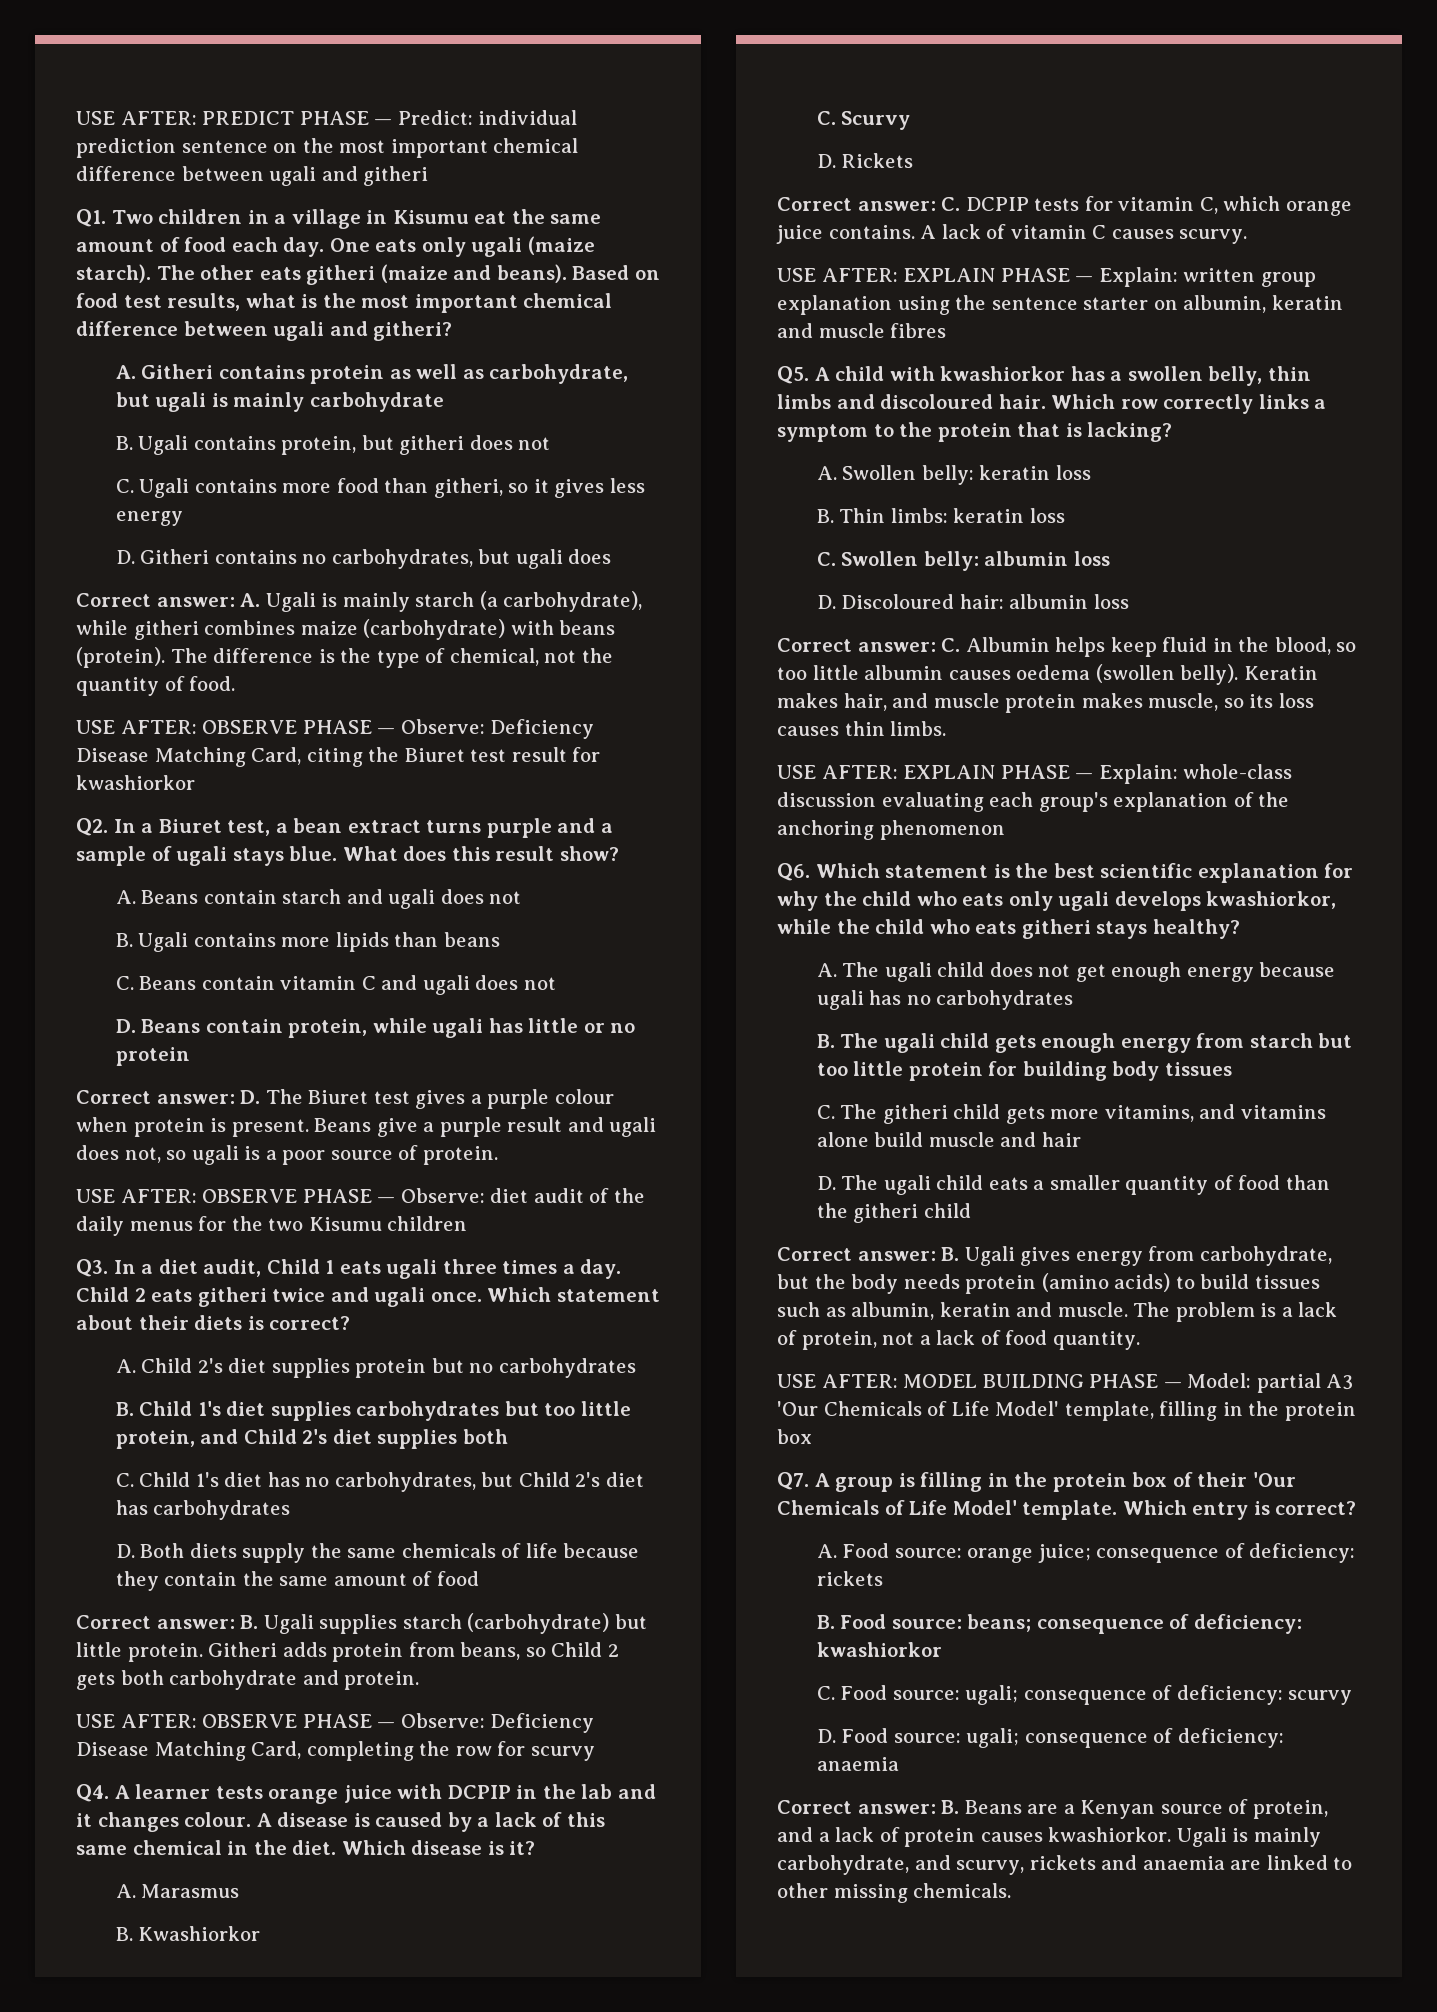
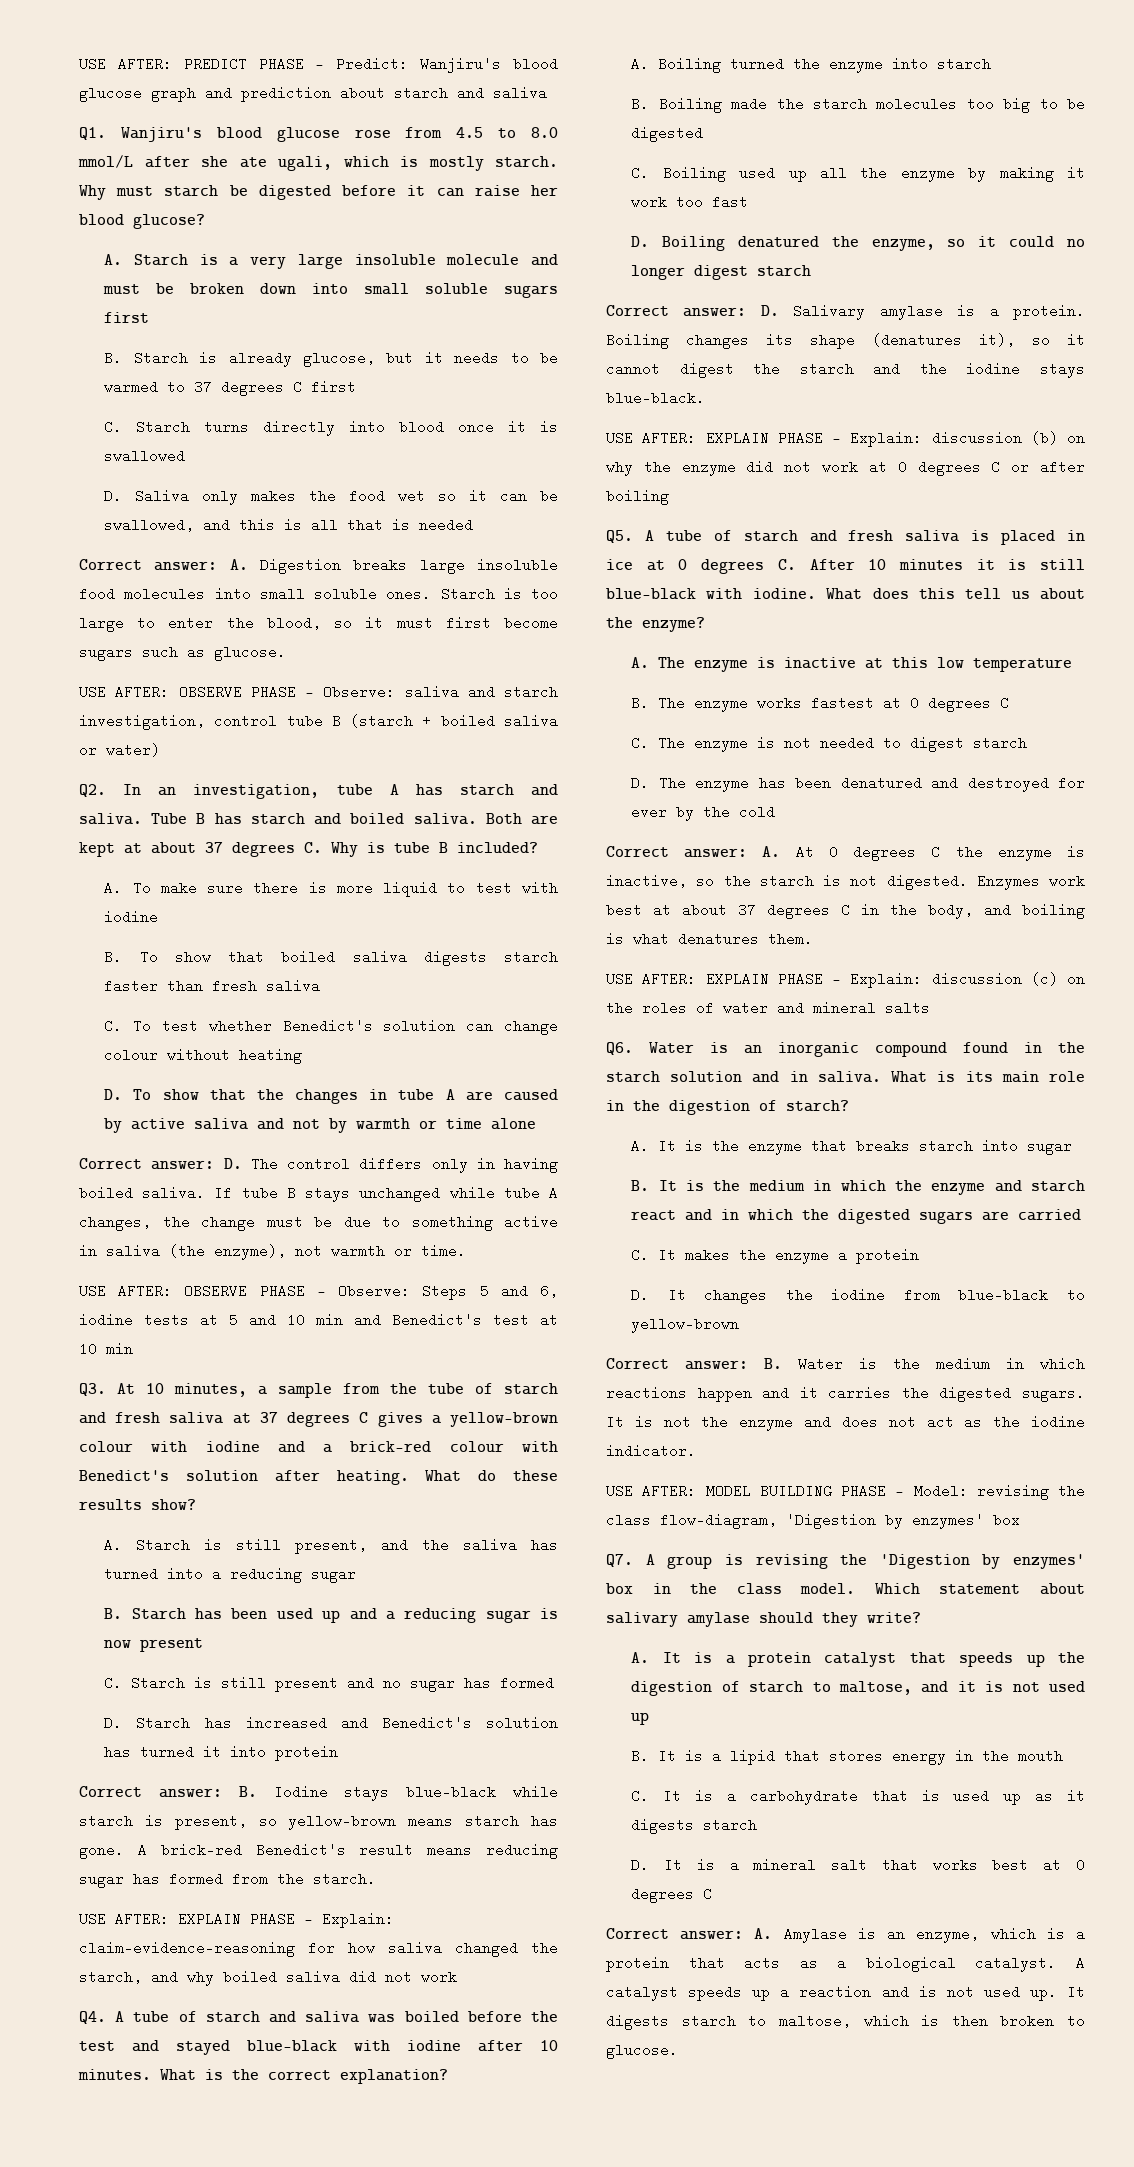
[478,110,578,125] [76,138,579,158] [76,166,429,186] [76,209,602,229] [76,236,595,257] [76,264,660,285] [76,293,613,313] [76,321,453,341] [115,364,629,384] [115,392,444,412] [115,435,551,455] [115,478,645,498] [115,511,183,526] [115,549,612,569] [76,591,643,612] [76,619,616,640] [76,647,613,668] [76,676,236,696] [76,719,595,739] [76,747,601,767] [76,775,195,790] [76,818,613,838] [76,846,619,866] [115,889,522,909] [115,932,500,952] [115,975,556,995] [115,1018,636,1038] [115,1047,190,1066] [76,1089,614,1109] [76,1117,657,1137] [76,1145,498,1165] [76,1188,645,1203] [76,1216,468,1236] [76,1259,622,1279] [76,1287,660,1307] [76,1315,351,1330] [115,1358,636,1378] [115,1401,631,1421] [115,1429,508,1449] [115,1472,644,1492] [115,1500,291,1520] [115,1543,640,1563] [115,1571,479,1591] [76,1613,647,1634] [76,1642,619,1662] [76,1670,420,1690] [76,1713,595,1733] [76,1741,595,1761] [76,1784,656,1804] [76,1812,605,1832] [76,1840,536,1855] [115,1884,240,1898] [115,1926,261,1941] [816,111,911,130] [816,153,914,168] [777,196,1352,216] [776,224,1248,244] [777,267,1316,287] [777,295,1343,315] [777,323,947,338] [777,366,1311,386] [777,394,1327,414] [777,422,1173,442] [816,465,1091,485] [816,508,1065,523] [816,551,1110,571] [816,594,1129,609] [777,637,1357,657] [777,664,1318,685] [777,693,1314,713] [777,721,947,736] [777,764,1293,784] [777,792,1290,812] [777,820,1005,840] [777,863,1354,883] [777,891,1337,911] [777,919,1240,939] [816,962,1336,982] [816,990,1074,1010] [816,1033,1353,1053] [816,1061,1232,1081] [816,1104,1326,1124] [816,1132,1081,1147] [816,1175,1330,1195] [816,1203,971,1223] [777,1246,1332,1266] [777,1273,1320,1294] [777,1302,1338,1322] [777,1330,1140,1350] individual prediction sentence on the most important chemical difference between ugali and githeri // Q1. Two children in a village in Kisumu eat the same amount of food each day. One eats only ugali (maize starch). The other eats githeri (maize and beans). Based on food test results, what is the most important chemical difference between ugali and githeri? // A. Githeri contains protein as well as carbohydrate, but ugali is mainly carbohydrate // B. Ugali contains protein, but githeri does not // C. Ugali contains more food than githeri, so it gives less energy // D. Githeri contains no carbohydrates, but ugali does // Correct answer: A. Ugali is mainly starch (a carbohydrate), while githeri combines maize (carbohydrate) with beans (protein). The difference is the type of chemical, not the quantity of food. // USE AFTER: OBSERVE PHASE — Observe: Deficiency Disease Matching Card, citing the Biuret test result for kwashiorkor // Q2. In a Biuret test, a bean extract turns purple and a sample of ugali stays blue. What does this result show? // A. Beans contain starch and ugali does not // B. Ugali contains more lipids than beans // C. Beans contain vitamin C and ugali does not // D. Beans contain protein, while ugali has little or no protein // Correct answer: D. The Biuret test gives a purple colour when protein is present. Beans give a purple result and ugali does not, so ugali is a poor source of protein. // USE AFTER: OBSERVE PHASE — Observe: diet audit of the daily menus for the two Kisumu children // Q3. In a diet audit, Child 1 eats ugali three times a day. Child 2 eats githeri twice and ugali once. Which statement about their diets is correct? // A. Child 2's diet supplies protein but no carbohydrates // B. Child 1's diet supplies carbohydrates but too little protein, and Child 2's diet supplies both // C. Child 1's diet has no carbohydrates, but Child 2's diet has carbohydrates // D. Both diets supply the same chemicals of life because they contain the same amount of food // Correct answer: B. Ugali supplies starch (carbohydrate) but little protein. Githeri adds protein from beans, so Child 2 gets both carbohydrate and protein. // USE AFTER: OBSERVE PHASE — Observe: Deficiency Disease Matching Card, completing the row for scurvy // Q4. A learner tests orange juice with DCPIP in the lab and it changes colour. A disease is caused by a lack of this same chemical in the diet. Which disease is it? // A. Marasmus // B. Kwashiorkor // C. Scurvy // D. Rickets // Correct answer: C. DCPIP tests for vitamin C, which orange juice contains. A lack of vitamin C causes scurvy. // USE AFTER: EXPLAIN PHASE — Explain: written group explanation using the sentence starter on albumin, keratin and muscle fibres // Q5. A child with kwashiorkor has a swollen belly, thin limbs and discoloured hair. Which row correctly links a symptom to the protein that is lacking? // A. Swollen belly: keratin loss // B. Thin limbs: keratin loss // C. Swollen belly: albumin loss // D. Discoloured hair: albumin loss // Correct answer: C. Albumin helps keep fluid in the blood, so too little albumin causes oedema (swollen belly). Keratin makes hair, and muscle protein makes muscle, so its loss causes thin limbs. // USE AFTER: EXPLAIN PHASE — Explain: whole-class discussion evaluating each group's explanation of the anchoring phenomenon // Q6. Which statement is the best scientific explanation for why the child who eats only ugali develops kwashiorkor, while the child who eats githeri stays healthy? // A. The ugali child does not get enough energy because ugali has no carbohydrates // B. The ugali child gets enough energy from starch but too little protein for building body tissues // C. The githeri child gets more vitamins, and vitamins alone build muscle and hair // D. The ugali child eats a smaller quantity of food than the githeri child // Correct answer: B. Ugali gives energy from carbohydrate, but the body needs protein (amino acids) to build tissues such as albumin, keratin and muscle. The problem is a lack of protein, not a lack of food quantity. -> [420,57,558,73] [79,86,547,102] [79,127,558,142] [78,155,558,171] [79,185,558,200] [79,214,205,229] [104,254,558,269] [103,283,558,298] [104,312,150,323] [104,351,558,367] [104,380,357,396] [104,420,558,436] [104,449,186,463] [104,489,558,505] [104,518,474,532] [79,558,558,574] [79,587,558,601] [79,616,558,632] [79,645,286,661] [79,685,558,699] [79,714,558,730] [79,743,160,757] [79,784,558,799] [79,813,558,825] [79,842,538,857] [104,881,558,897] [104,910,159,924] [104,950,558,966] [104,979,321,993] [104,1019,558,1035] [104,1048,303,1064] [104,1089,558,1104] [104,1118,537,1133] [79,1157,558,1173] [79,1186,558,1202] [79,1215,558,1231] [79,1244,466,1260] [79,1284,558,1300] [79,1313,558,1327] [79,1342,133,1356] [79,1383,558,1398] [79,1412,558,1427] [79,1441,558,1453] [79,1470,558,1485] [79,1499,196,1510] [104,1538,558,1554] [104,1567,357,1583] [104,1608,559,1623] [104,1638,204,1652] [104,1676,555,1692] [104,1716,558,1730] [104,1745,339,1761] [79,1785,558,1801] [79,1814,558,1830] [79,1843,558,1859] [79,1872,376,1888] [79,1912,394,1928] [79,1941,558,1957] [79,1970,457,1986] [79,2011,558,2024] [79,2040,558,2055] [78,2069,448,2084] [631,57,992,73] [631,97,1085,113] [631,126,704,142] [631,166,1085,182] [631,195,749,209] [631,236,1085,251] [631,265,812,280] [606,304,1085,320] [606,333,1085,349] [606,362,1085,378] [606,391,705,405] [606,431,1085,447] [606,460,1085,476] [606,489,669,505] [606,530,1085,545] [606,559,1085,574] [606,588,1085,600] [606,617,705,632] [631,657,1073,672] [631,696,1010,712] [631,736,1028,752] [631,776,1085,792] [631,805,776,821] [606,845,1085,861] [606,874,1085,890] [606,903,1085,919] [606,932,813,946] [606,972,1085,988] [606,1001,930,1015] [606,1042,1085,1057] [606,1071,1085,1083] [606,1100,849,1115] [631,1139,1073,1155] [631,1180,1085,1195] [631,1209,1082,1224] [631,1248,920,1264] [631,1288,1085,1304] [631,1317,740,1333] [606,1357,1085,1371] [606,1386,1085,1402] [606,1415,1085,1431] [606,1444,696,1458] Wanjiru's blood glucose graph and prediction about starch and saliva // Q1. Wanjiru's blood glucose rose from 4.5 to 8.0 mmol/L after she ate ugali, which is mostly starch. Why must starch be digested before it can raise her blood glucose? // A. Starch is a very large insoluble molecule and must be broken down into small soluble sugars first // B. Starch is already glucose, but it needs to be warmed to 37 degrees C first // C. Starch turns directly into blood once it is swallowed // D. Saliva only makes the food wet so it can be swallowed, and this is all that is needed // Correct answer: A. Digestion breaks large insoluble food molecules into small soluble ones. Starch is too large to enter the blood, so it must first become sugars such as glucose. // USE AFTER: OBSERVE PHASE — Observe: saliva and starch investigation, control tube B (starch + boiled saliva or water) // Q2. In an investigation, tube A has starch and saliva. Tube B has starch and boiled saliva. Both are kept at about 37 degrees C. Why is tube B included? // A. To make sure there is more liquid to test with iodine // B. To show that boiled saliva digests starch faster than fresh saliva // C. To test whether Benedict's solution can change colour without heating // D. To show that the changes in tube A are caused by active saliva and not by warmth or time alone // Correct answer: D. The control differs only in having boiled saliva. If tube B stays unchanged while tube A changes, the change must be due to something active in saliva (the enzyme), not warmth or time. // USE AFTER: OBSERVE PHASE — Observe: Steps 5 and 6, iodine tests at 5 and 10 min and Benedict's test at 10 min // Q3. At 10 minutes, a sample from the tube of starch and fresh saliva at 37 degrees C gives a yellow-brown colour with iodine and a brick-red colour with Benedict's solution after heating. What do these results show? // A. Starch is still present, and the saliva has turned into a reducing sugar // B. Starch has been used up and a reducing sugar is now present // C. Starch is still present and no sugar has formed // D. Starch has increased and Benedict's solution has turned it into protein // Correct answer: B. Iodine stays blue-black while starch is present, so yellow-brown means starch has gone. A brick-red Benedict's result means reducing sugar has formed from the starch. // USE AFTER: EXPLAIN PHASE — Explain: claim-evidence-reasoning for how saliva changed the starch, and why boiled saliva did not work // Q4. A tube of starch and saliva was boiled before the test and stayed blue-black with iodine after 10 minutes. What is the correct explanation? // A. Boiling turned the enzyme into starch // B. Boiling made the starch molecules too big to be digested // C. Boiling used up all the enzyme by making it work too fast // D. Boiling denatured the enzyme, so it could no longer digest starch // Correct answer: D. Salivary amylase is a protein. Boiling changes its shape (denatures it), so it cannot digest the starch and the iodine stays blue-black. // USE AFTER: EXPLAIN PHASE — Explain: discussion (b) on why the enzyme did not work at 0 degrees C or after boiling // Q5. A tube of starch and fresh saliva is placed in ice at 0 degrees C. After 10 minutes it is still blue-black with iodine. What does this tell us about the enzyme? // A. The enzyme is inactive at this low temperature // B. The enzyme works fastest at 0 degrees C // C. The enzyme is not needed to digest starch // D. The enzyme has been denatured and destroyed for ever by the cold // Correct answer: A. At 0 degrees C the enzyme is inactive, so the starch is not digested. Enzymes work best at about 37 degrees C in the body, and boiling is what denatures them. // USE AFTER: EXPLAIN PHASE — Explain: discussion (c) on the roles of water and mineral salts // Q6. Water is an inorganic compound found in the starch solution and in saliva. What is its main role in the digestion of starch? // A. It is the enzyme that breaks starch into sugar // B. It is the medium in which the enzyme and starch react and in which the digested sugars are carried // C. It makes the enzyme a protein // D. It changes the iodine from blue-black to yellow-brown // Correct answer: B. Water is the medium in which reactions happen and it carries the digested sugars. It is not the enzyme and does not act as the iodine indicator.
[1256,1373,1354,1393] [777,1401,1356,1421] partial A3 'Our Chemicals of Life Model' template, filling in the protein -> [976,1484,1085,1500] [606,1513,984,1529] revising the class flow-diagram, 'Digestion by enzymes'
[920,1472,1296,1492] [777,1500,1357,1520] [816,1543,1356,1563] [816,1571,883,1586] [816,1614,1302,1634] [816,1642,942,1657] [816,1685,1353,1705] [816,1728,1284,1748] [816,1757,899,1771] [777,1799,1328,1819] [777,1827,1321,1847] [777,1855,1353,1875] [777,1883,1012,1903] filling in the protein box of their 'Our Chemicals of Life Model' template. Which entry is correct? // A. Food source: orange juice; consequence of deficiency: rickets // B. Food source: beans; consequence of deficiency: kwashiorkor // C. Food source: ugali; consequence of deficiency: scurvy // D. Food source: ugali; consequence of deficiency: anaemia // Correct answer: B. Beans are a Kenyan source of protein, and a lack of protein causes kwashiorkor. Ugali is mainly carbohydrate, and scurvy, rickets and anaemia are linked to other missing chemicals. -> [755,1554,1085,1569] [606,1583,1085,1595] [606,1612,921,1627] [631,1652,1085,1667] [631,1681,1085,1696] [631,1712,650,1725] [631,1749,1064,1765] [631,1789,1085,1805] [631,1818,758,1834] [631,1858,1085,1872] [631,1887,713,1903] [606,1927,1085,1943] [606,1956,1085,1972] [606,1985,1085,2001] [606,2014,1085,2030] [606,2043,678,2059] revising the 'Digestion by enzymes' box in the class model. Which statement about salivary amylase should they write? // A. It is a protein catalyst that speeds up the digestion of starch to maltose, and it is not used up // B. It is a lipid that stores energy in the mouth // C. It is a carbohydrate that is used up as it digests starch // D. It is a mineral salt that works best at 0 degrees C // Correct answer: A. Amylase is an enzyme, which is a protein that acts as a biological catalyst. A catalyst speeds up a reaction and is not used up. It digests starch to maltose, which is then broken to glucose.

